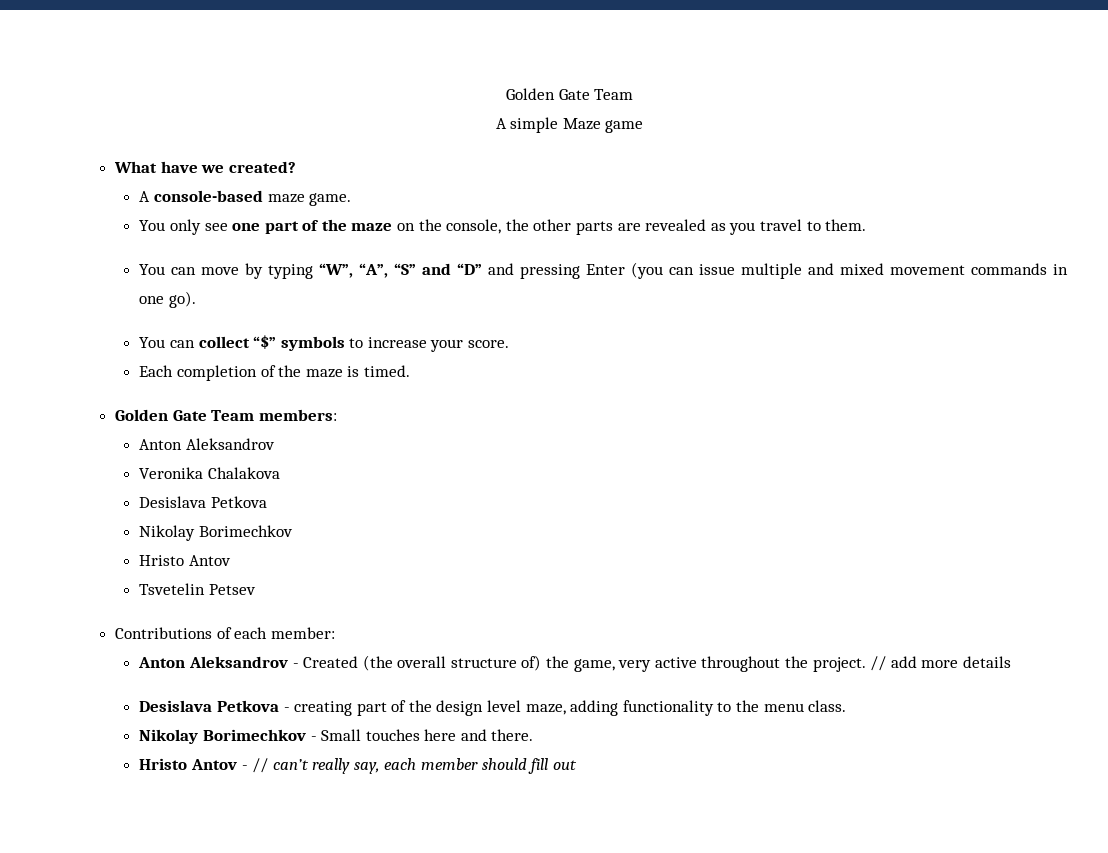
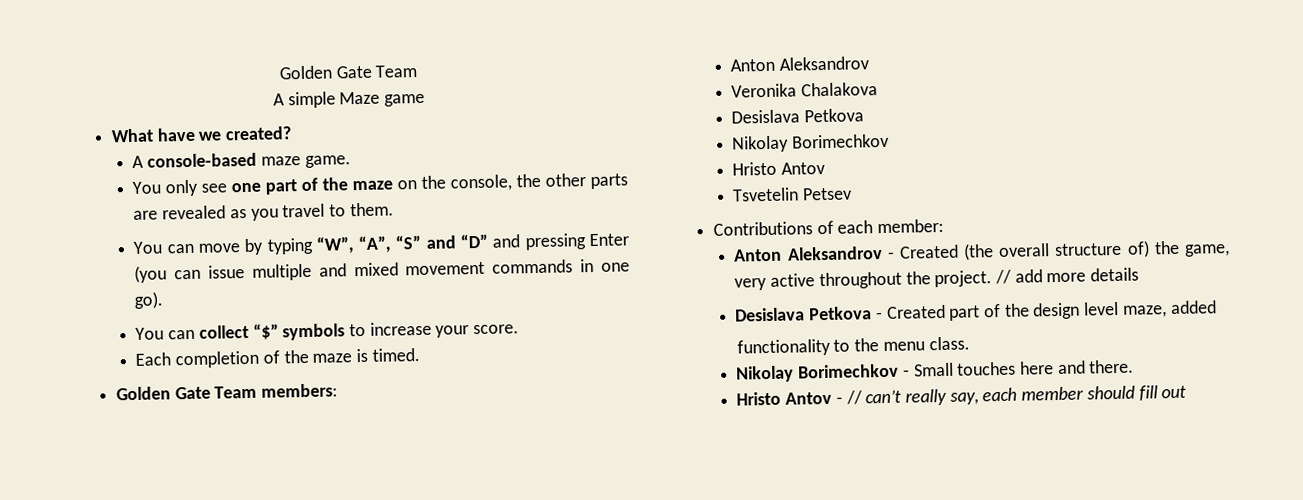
[294,701,353,716] creating -> [886,304,946,319] Created
[570,700,619,716] adding -> [1169,300,1217,315] added //

